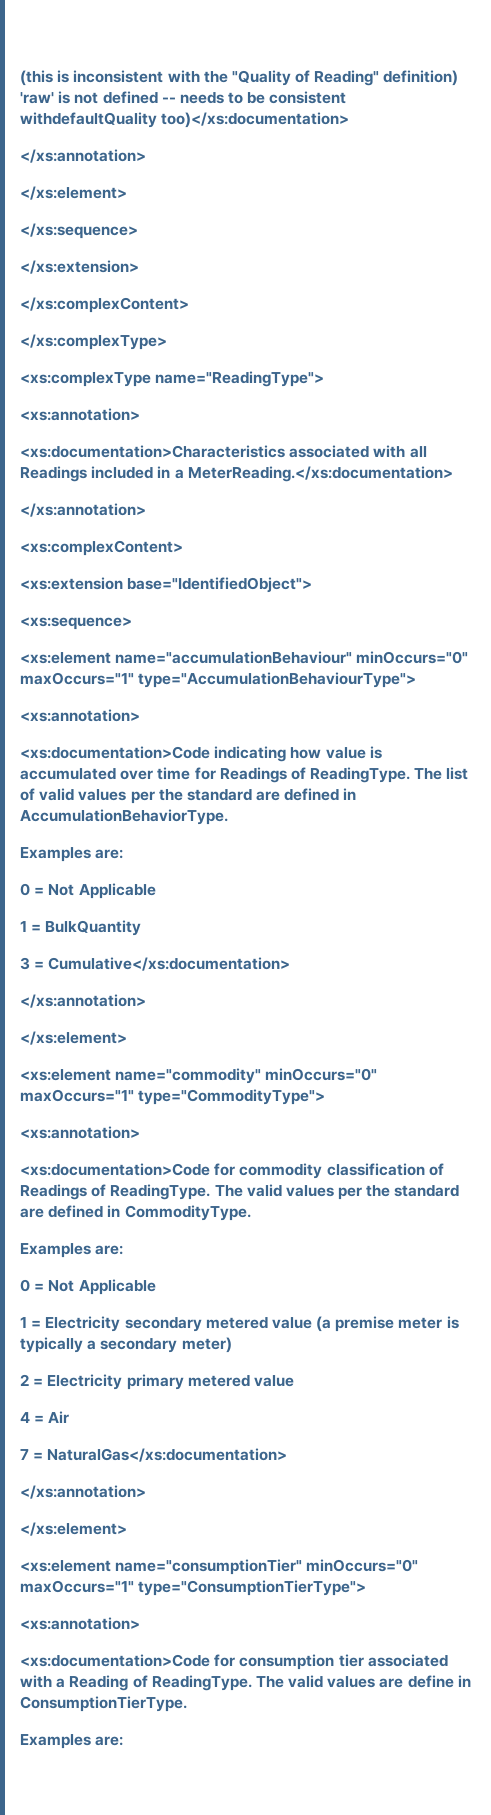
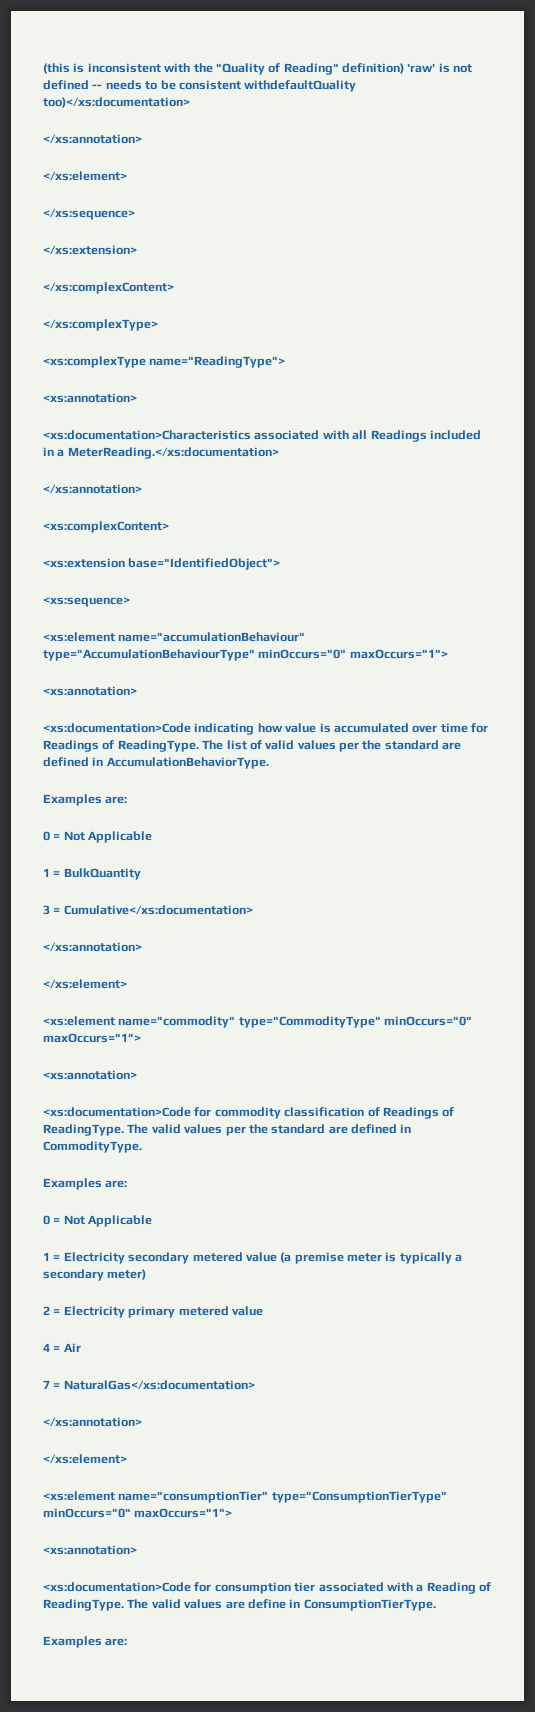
[356,651,469,664] [20,672,417,688] minOccurs="0" maxOccurs="1" type="AccumulationBehaviourType"> -> [43,649,448,661] type="AccumulationBehaviourType" minOccurs="0" maxOccurs="1">
[265,1068,378,1081] [20,1089,326,1105] minOccurs="0" maxOccurs="1" type="CommodityType"> -> [238,1016,473,1028] [43,1033,141,1043] type="CommodityType" minOccurs="0" maxOccurs="1">
[306,1559,419,1572] [20,1580,367,1596] minOccurs="0" maxOccurs="1" type="ConsumptionTierType"> -> [271,1491,447,1503] [43,1508,233,1518] type="ConsumptionTierType" minOccurs="0" maxOccurs="1">

